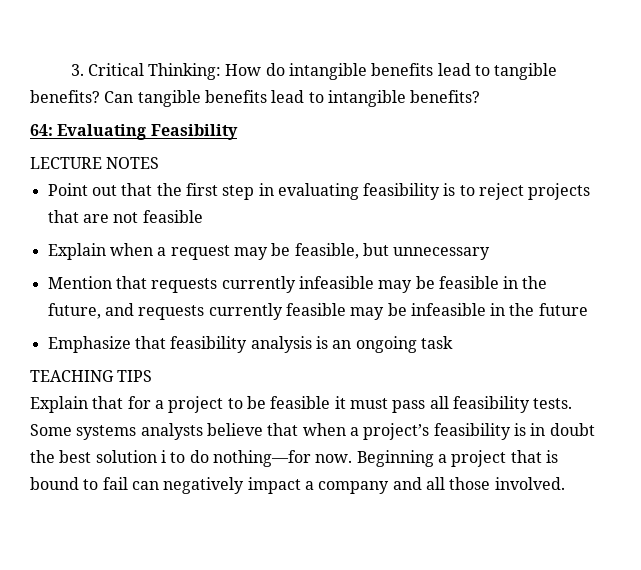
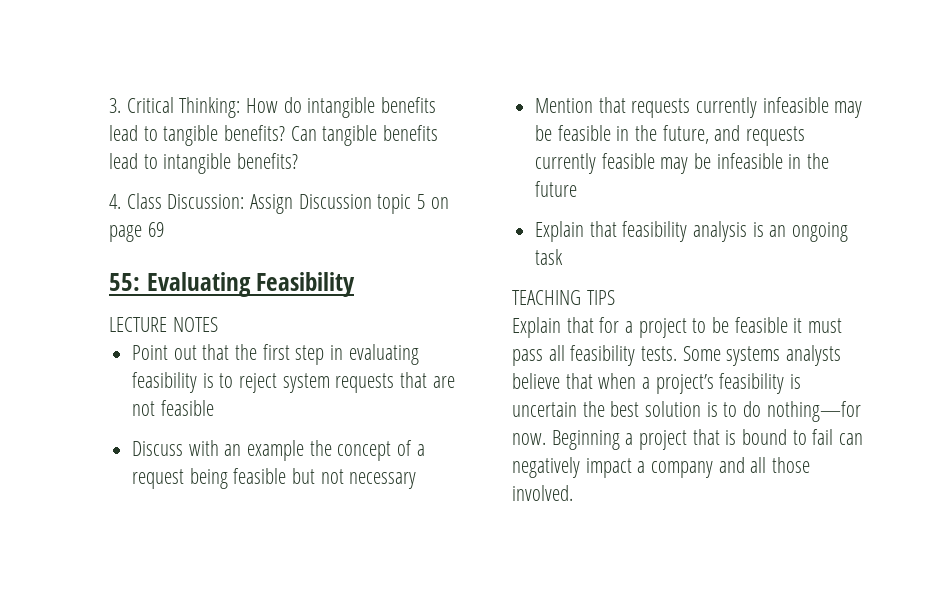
[30,124,53,136] 64: -> [109,193,449,214] [109,222,164,242] [109,273,140,291] 4. Class Discussion: Assign Discussion topic 5 on page 69 // 55:
[528,183,591,200] projects -> [282,373,395,393] system requests
[47,243,491,260] Explain when a request may be feasible, but unnecessary -> [132,440,425,461] [132,468,417,489] Discuss with an example the concept of a request being feasible but not necessary
[47,336,131,353] Emphasize -> [535,221,585,242] Explain
[530,423,595,436] in doubt -> [512,402,577,417] uncertain
[160,450,166,463] i -> [706,402,718,417] is

